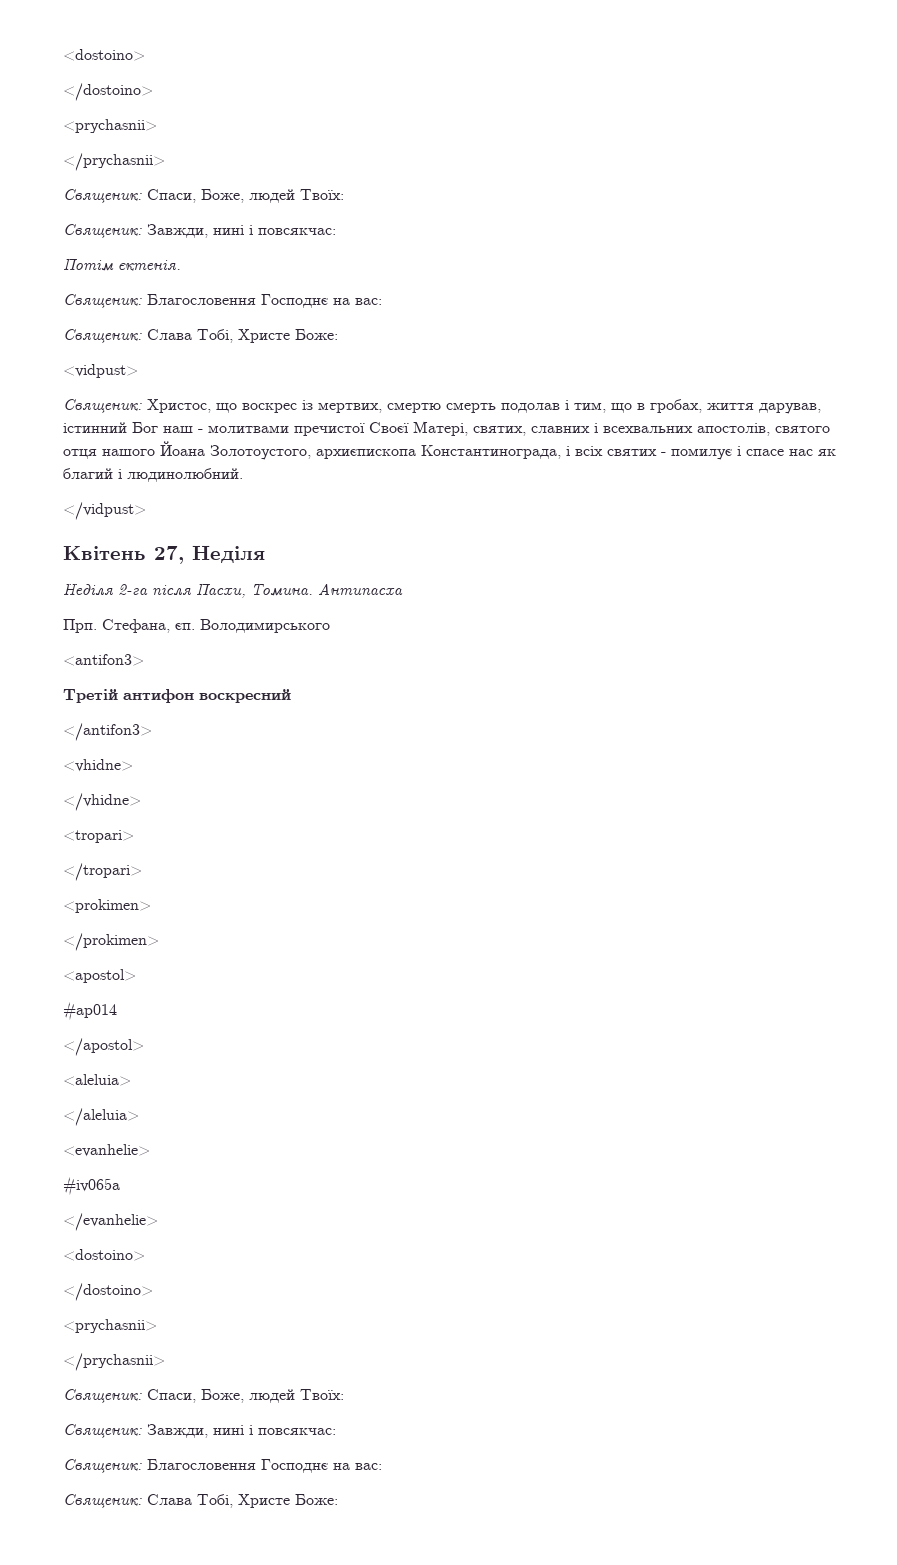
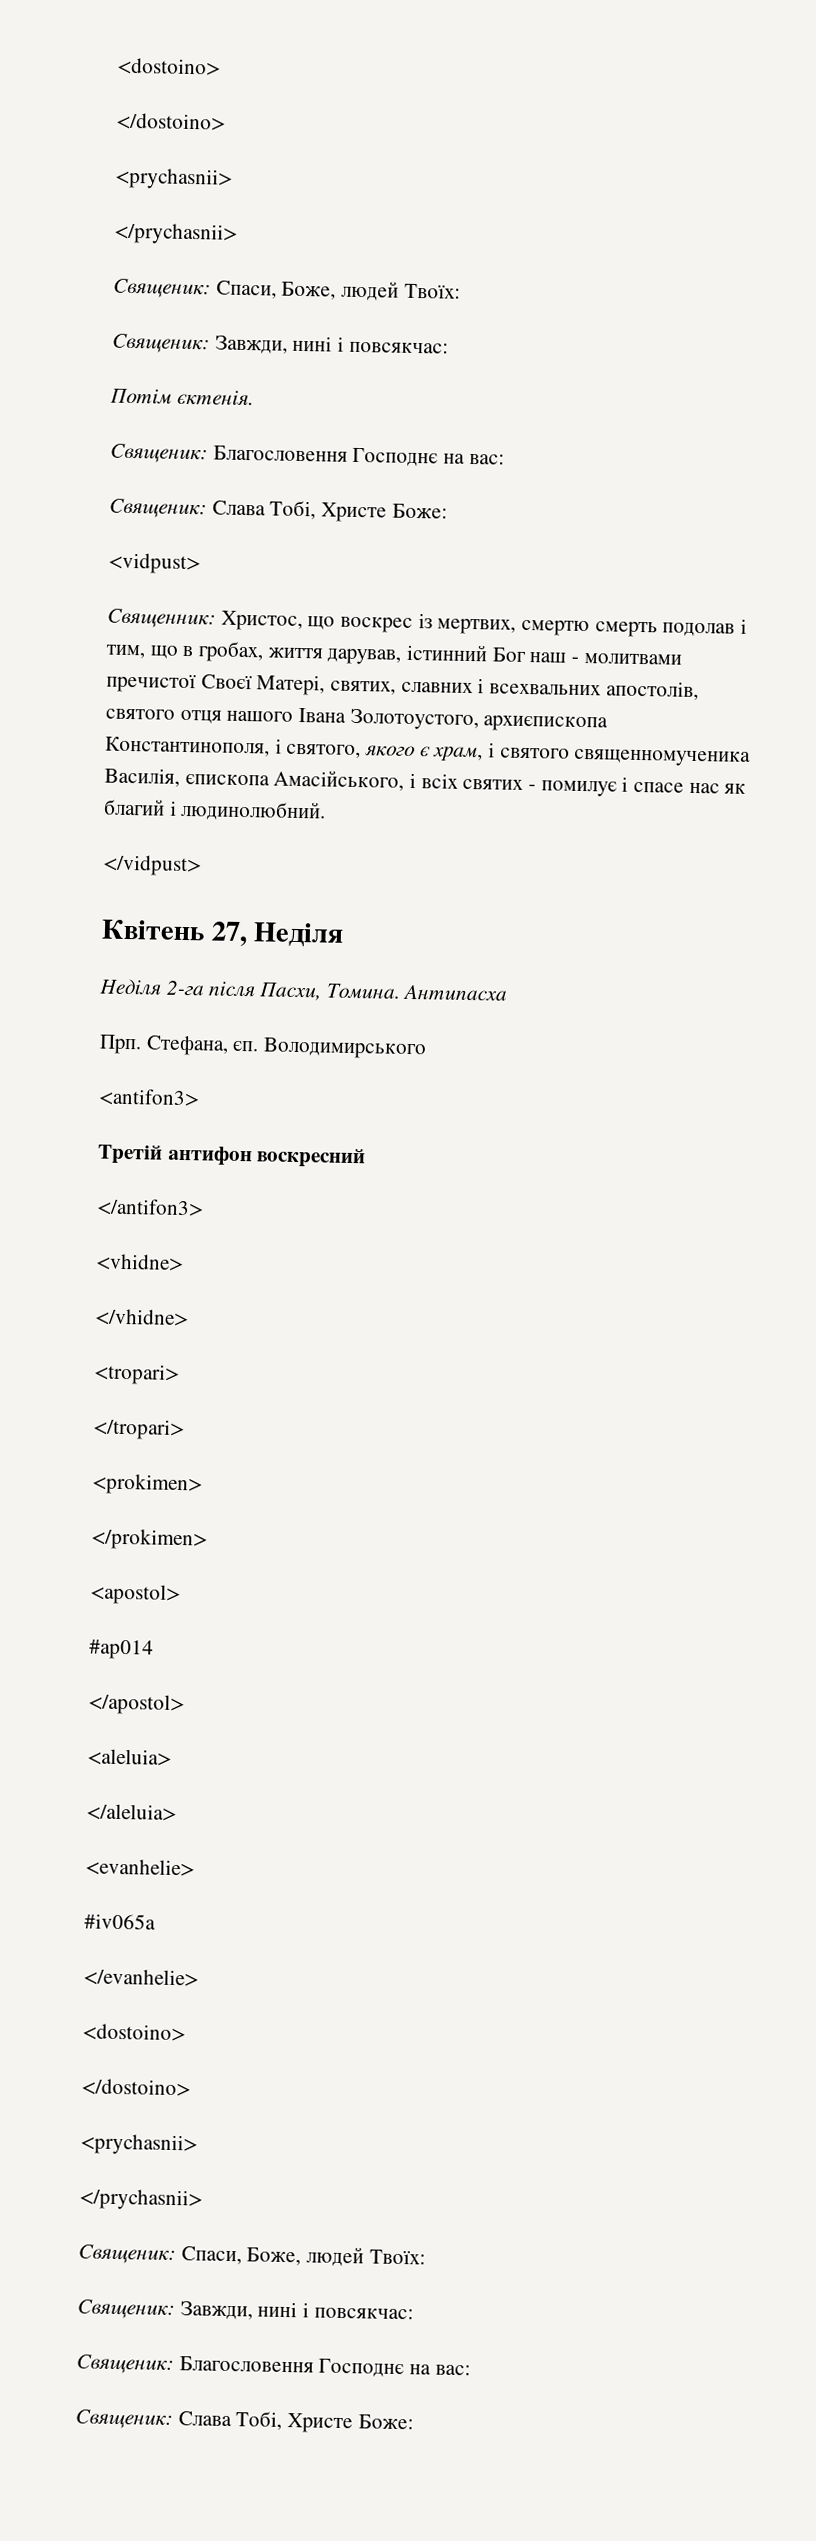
[63,399,142,413] Священик: -> [107,608,216,629] Священник:
[160,441,205,456] Йоана -> [298,707,347,723] Івана
[421,445,561,459] Константинограда, -> [105,736,752,767] [104,767,405,791] Константинополя, і святого, якого є храм, і святого священномученика Василія, єпископа Амасійського,

